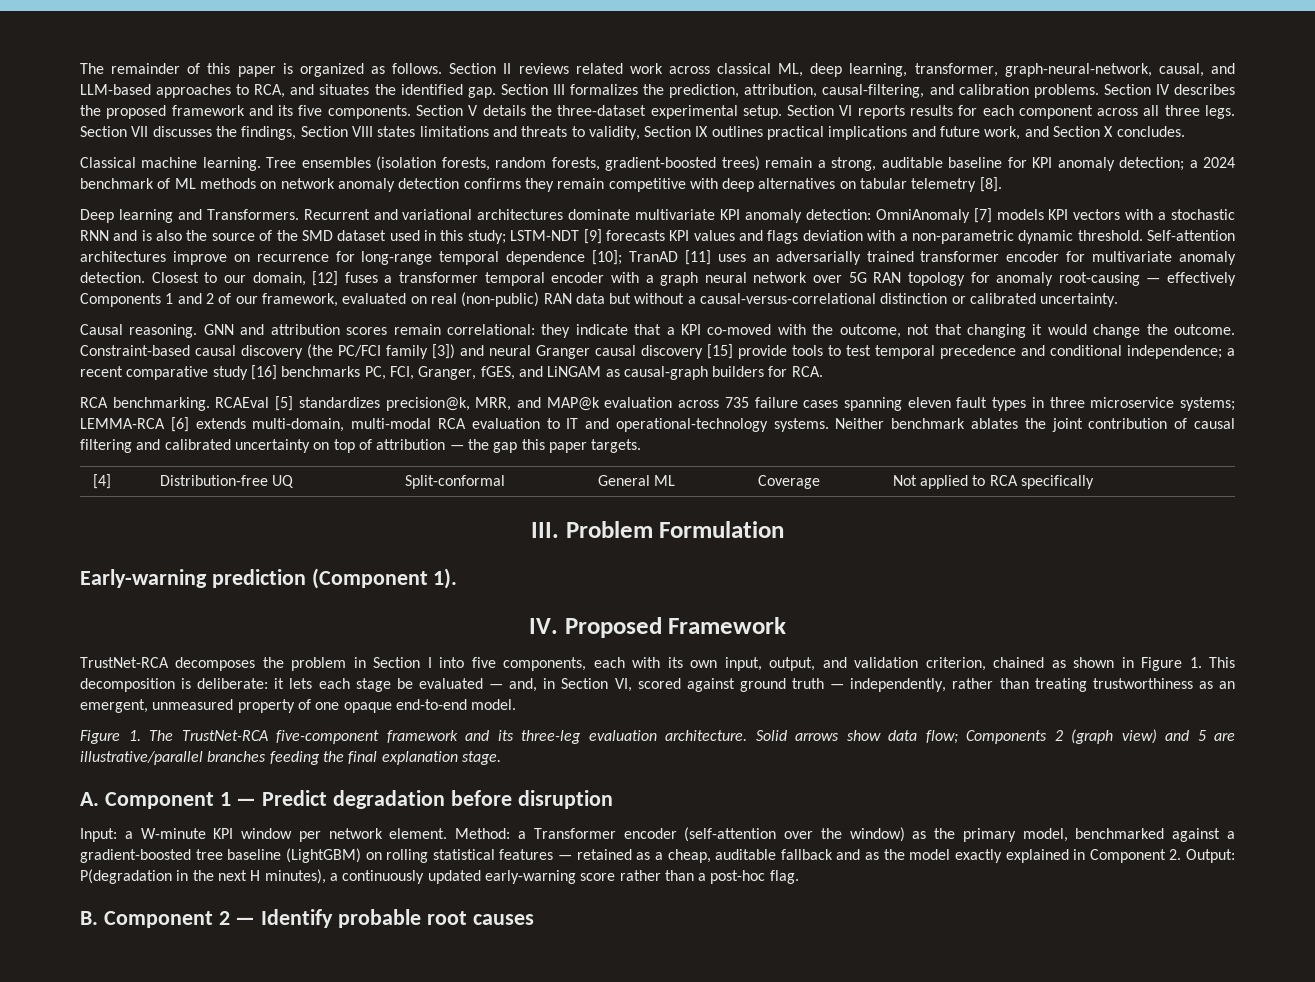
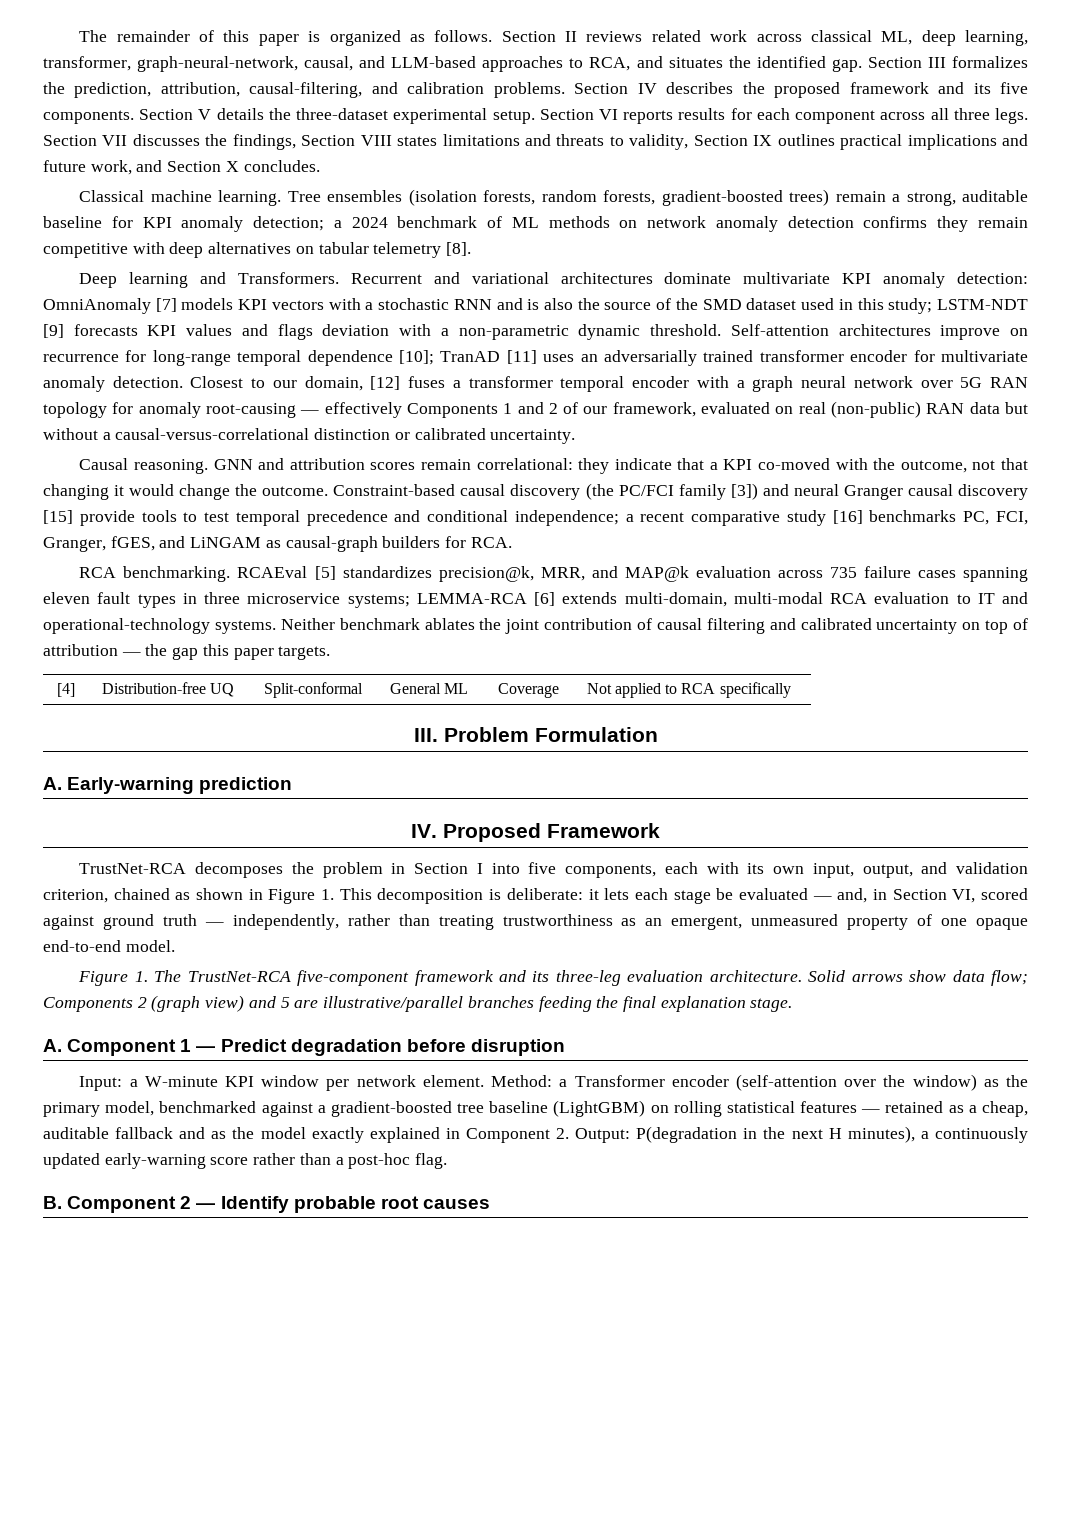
(785, 529) none -> [43,777,62,790] A.
[311,568,458,589] (Component 1). -> (293, 785) none

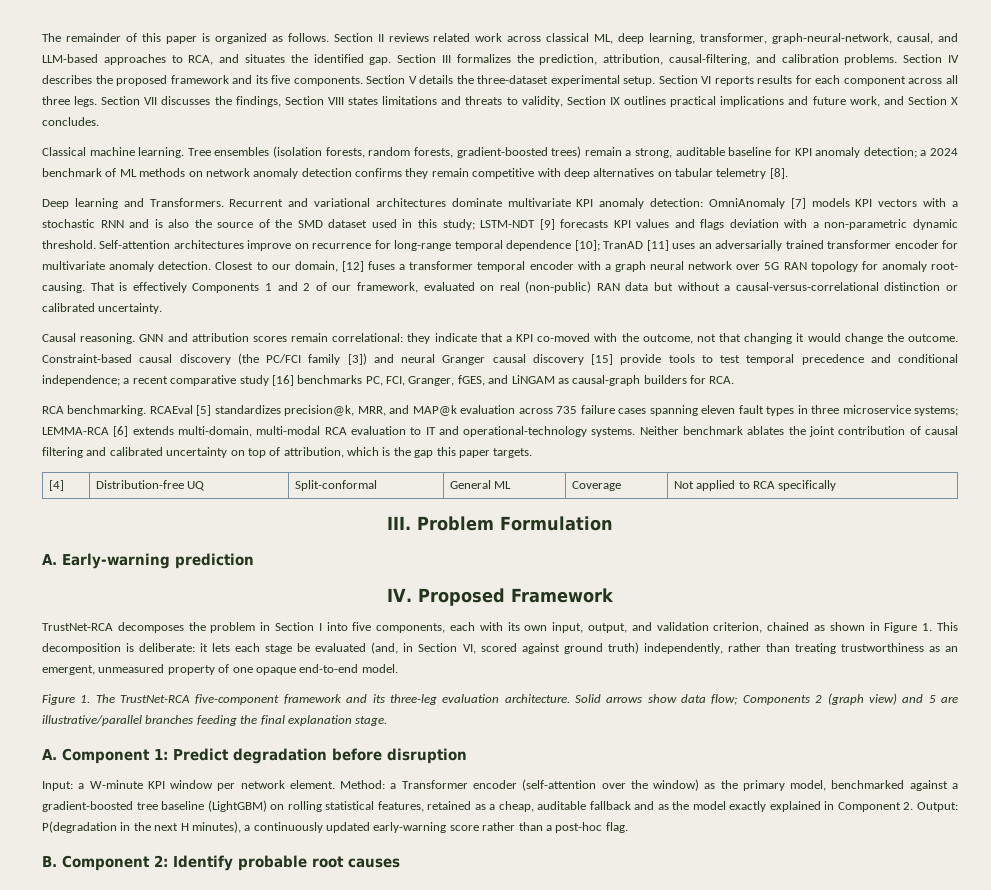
[205,403,320,418] root-causing — -> [931,262,958,270] [42,282,128,293] root- causing. That is
[43,644,141,656] attribution — -> [283,447,391,458] attribution, which is
[812,888,868,903] — and, -> [371,642,399,654] (and,
[162,914,224,926] truth — -> [607,642,639,654] truth)
[180,1039,216,1052] 1 — -> [154,749,168,760] 1:
[800,1101,881,1113] features — -> [377,801,424,812] features,
[180,1196,216,1209] 2 — -> [154,855,168,867] 2:

